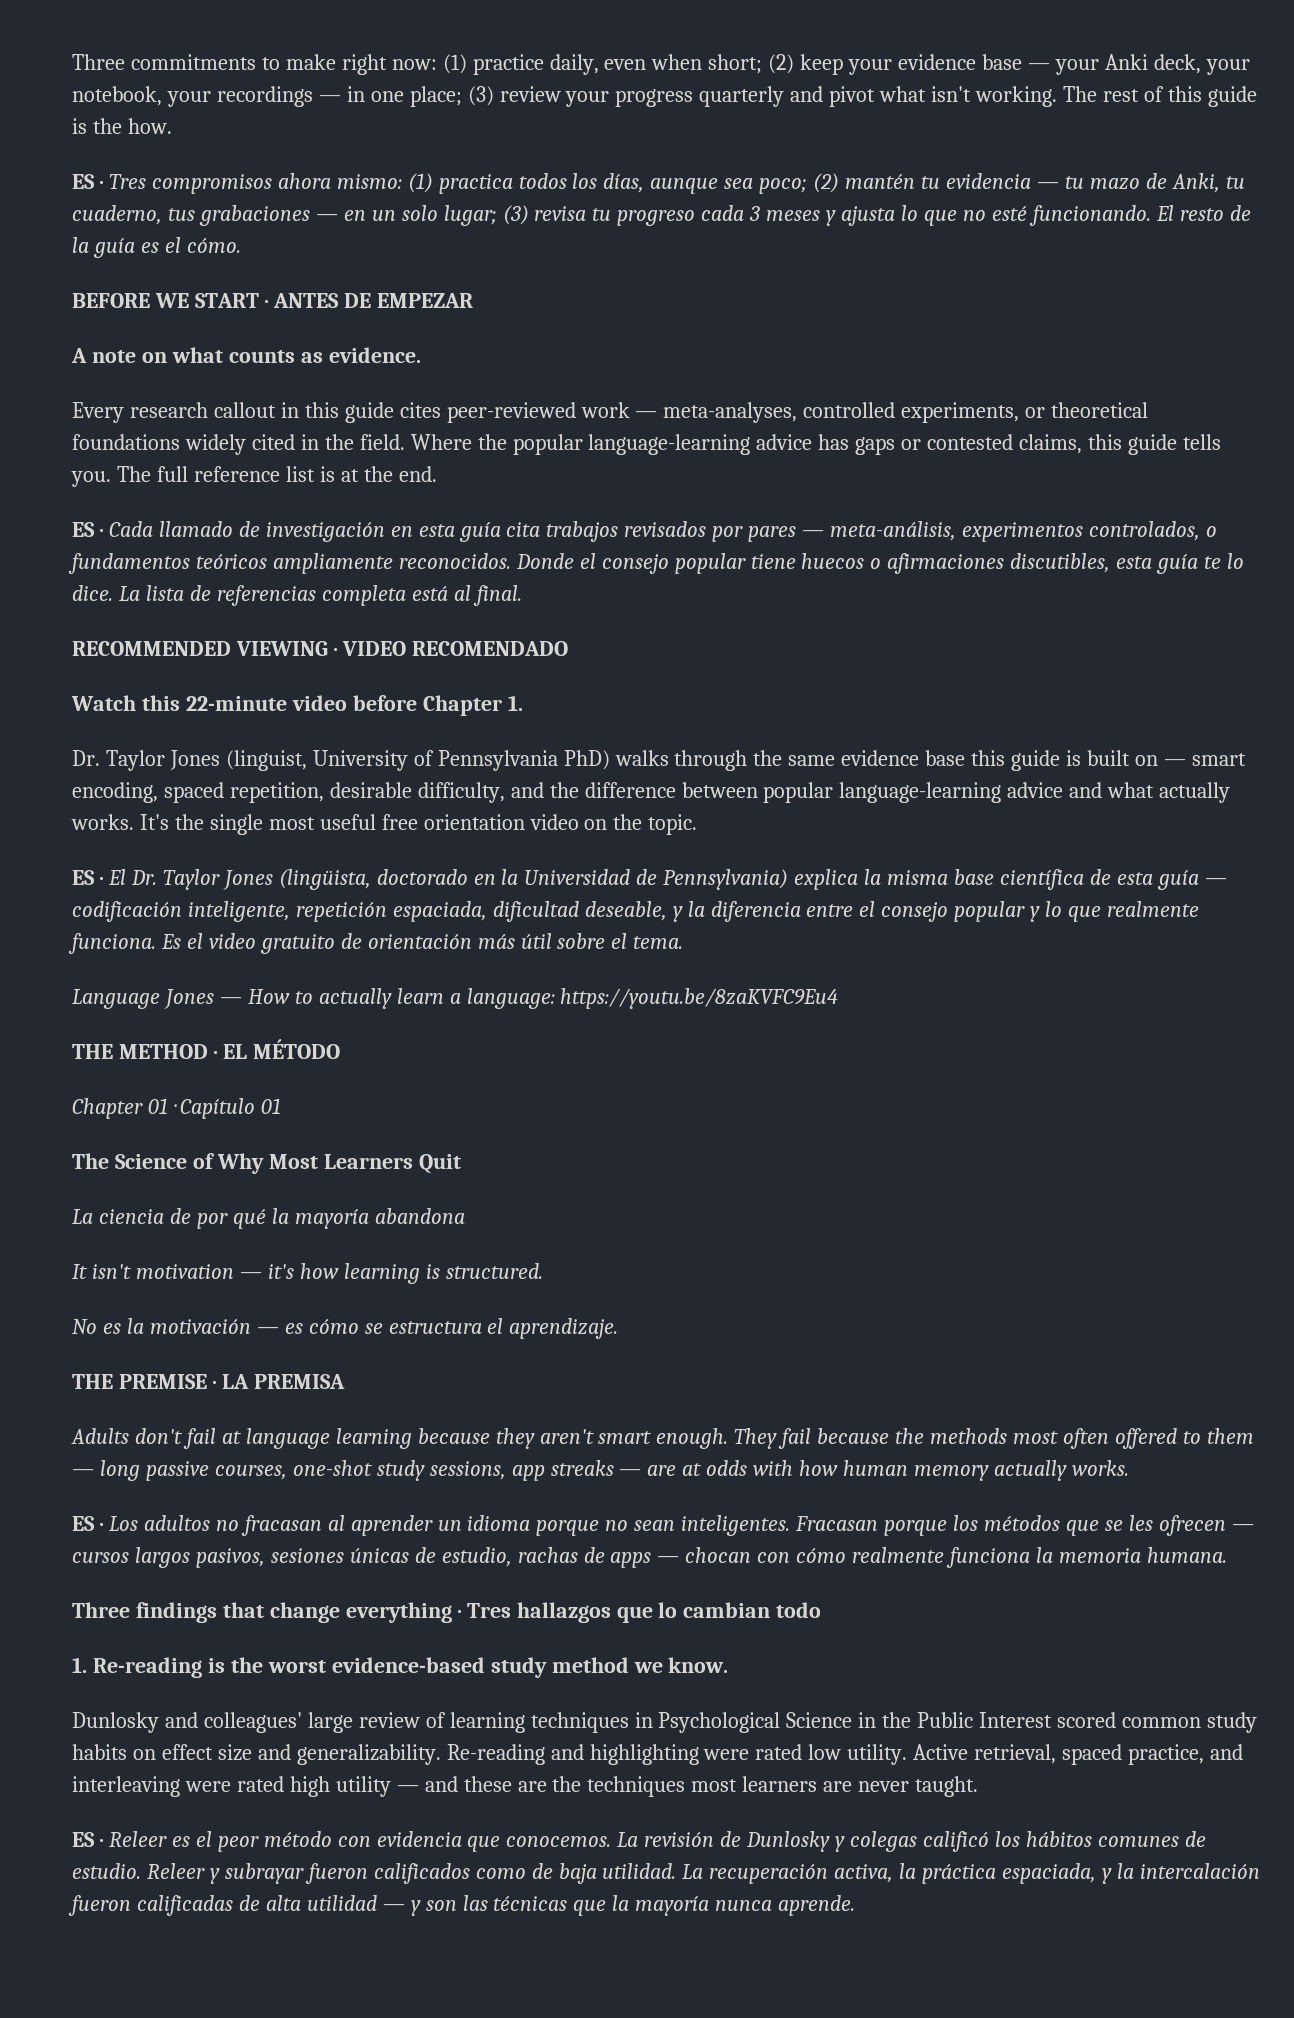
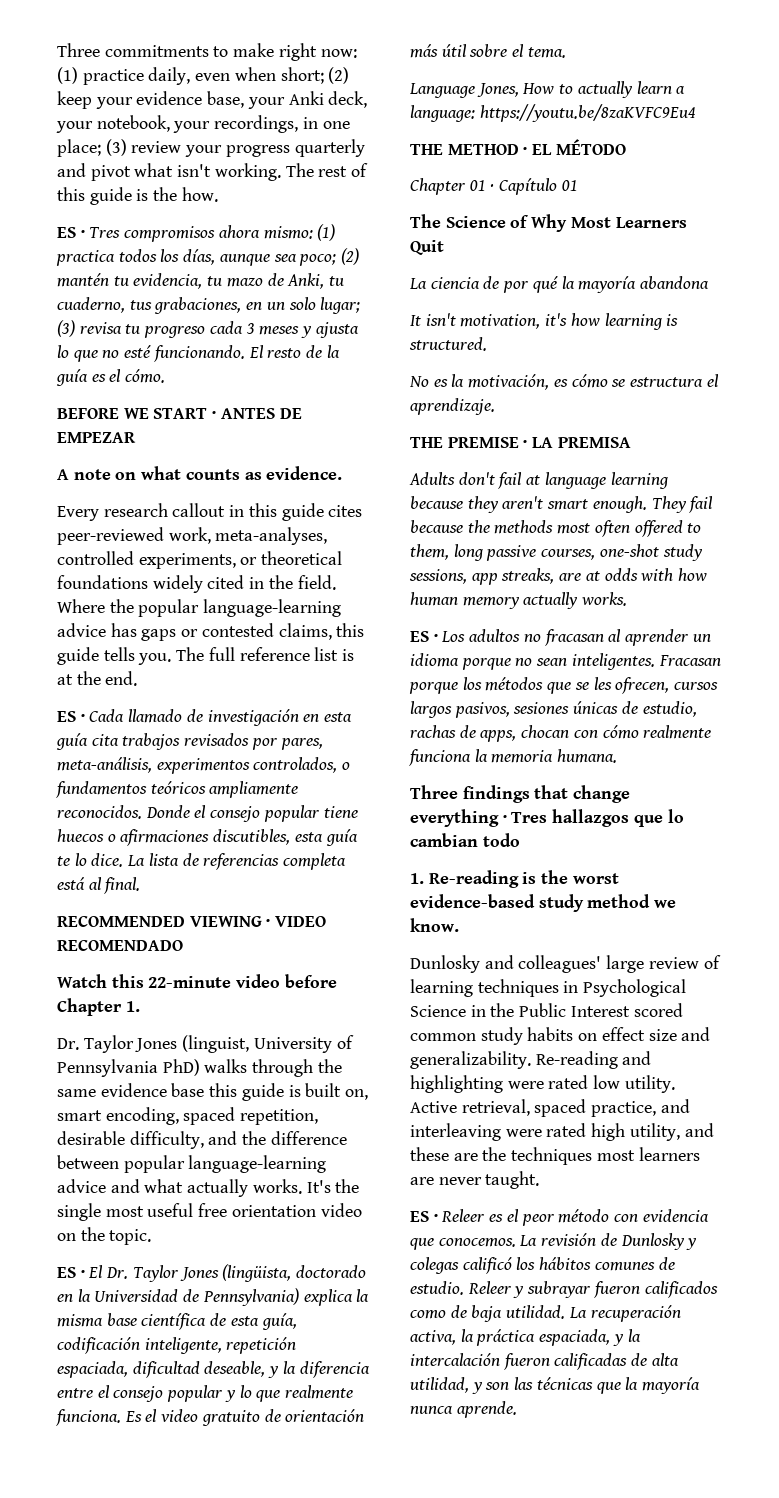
[982,54,1050,70] base — -> [207,91,245,108] base,
[216,86,341,107] recordings — -> [214,115,299,133] recordings,
[945,173,1059,189] evidencia — -> [133,273,203,289] evidencia,
[198,205,338,226] grabaciones — -> [154,297,242,314] grabaciones,
[580,402,658,418] work — -> [168,527,211,544] work,
[748,526,825,542] pares — -> [280,738,323,750] pares,
[1134,755,1186,766] on — -> [345,1089,369,1100] on,
[1156,870,1227,890] guía — -> [261,1313,297,1330] guía,
[163,989,242,1009] Jones — -> [476,83,519,97] Jones,
[135,1264,262,1279] motivation — -> [460,314,541,329] motivation,
[149,1319,279,1334] motivación — -> [468,374,550,390] motivación,
[1206,1428,1254,1444] [72,1469,94,1476] them — -> [410,544,449,560] them,
[550,1460,642,1476] streaks — -> [501,568,555,584] streaks,
[1158,1515,1254,1536] ofrecen — -> [615,677,670,694] ofrecen,
[610,1552,680,1568] apps — -> [480,730,517,742] apps,
[335,1776,419,1797] utility — -> [629,1123,680,1141] utility,
[306,1895,405,1911] utilidad — -> [410,1377,469,1393] utilidad,

